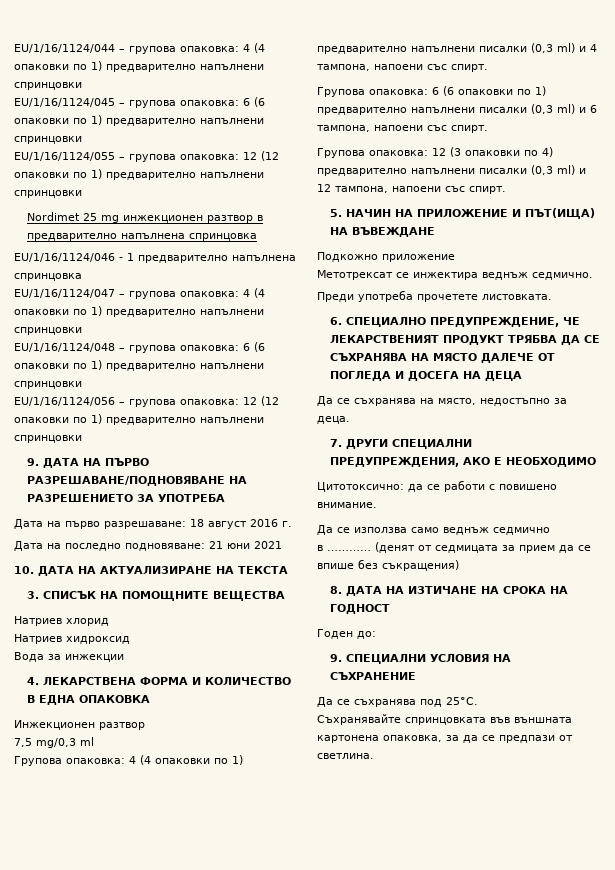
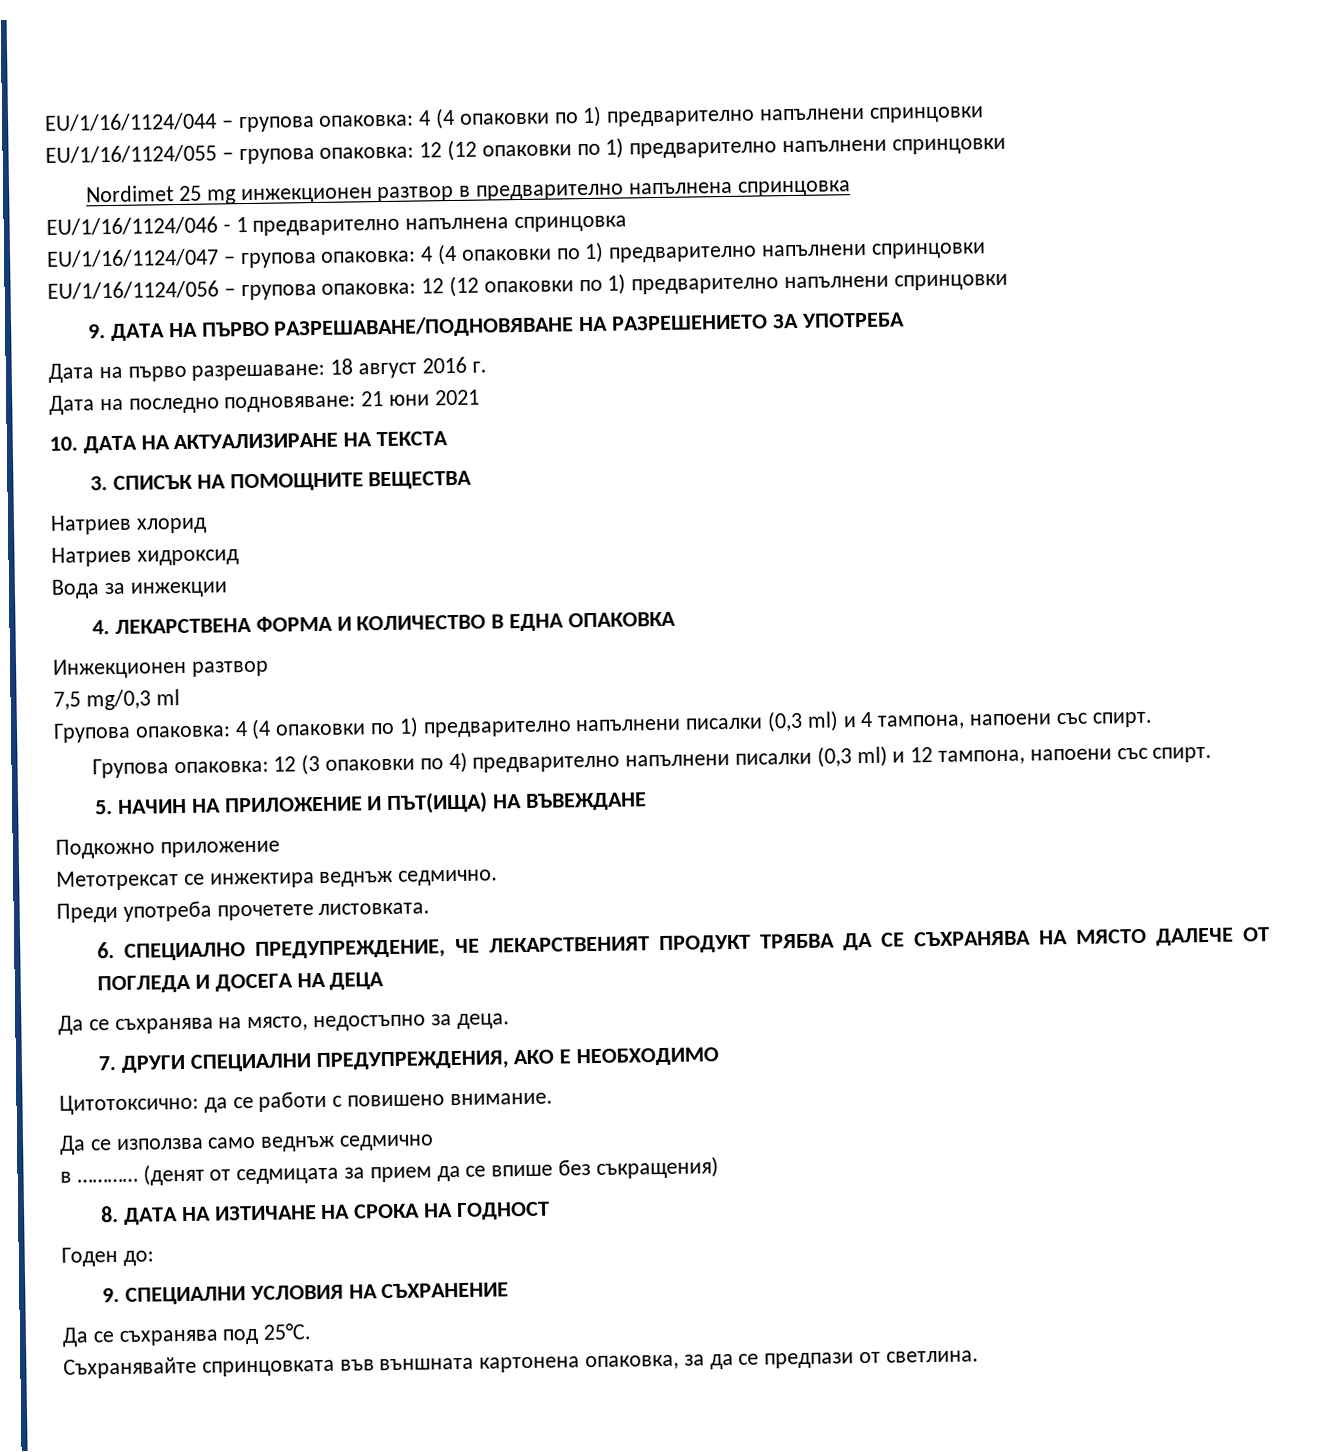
[14,97,265,108] [14,115,264,126] [14,136,82,144] // EU/1/16/1124/045 – групова опаковка: 6 (6 опаковки по 1) предварително напълнени спринцовки -> (984, 114) none
[14,342,265,353] [14,360,264,371] [14,381,82,389] // EU/1/16/1124/048 – групова опаковка: 6 (6 опаковки по 1) предварително напълнени спринцовки -> (986, 250) none
[317,86,546,97] [317,104,597,115] [317,125,488,133] // Групова опаковка: 6 (6 опаковки по 1) предварително напълнени писалки (0,3 ml) и 6 тампона, напоени със спирт. -> (1153, 719) none

